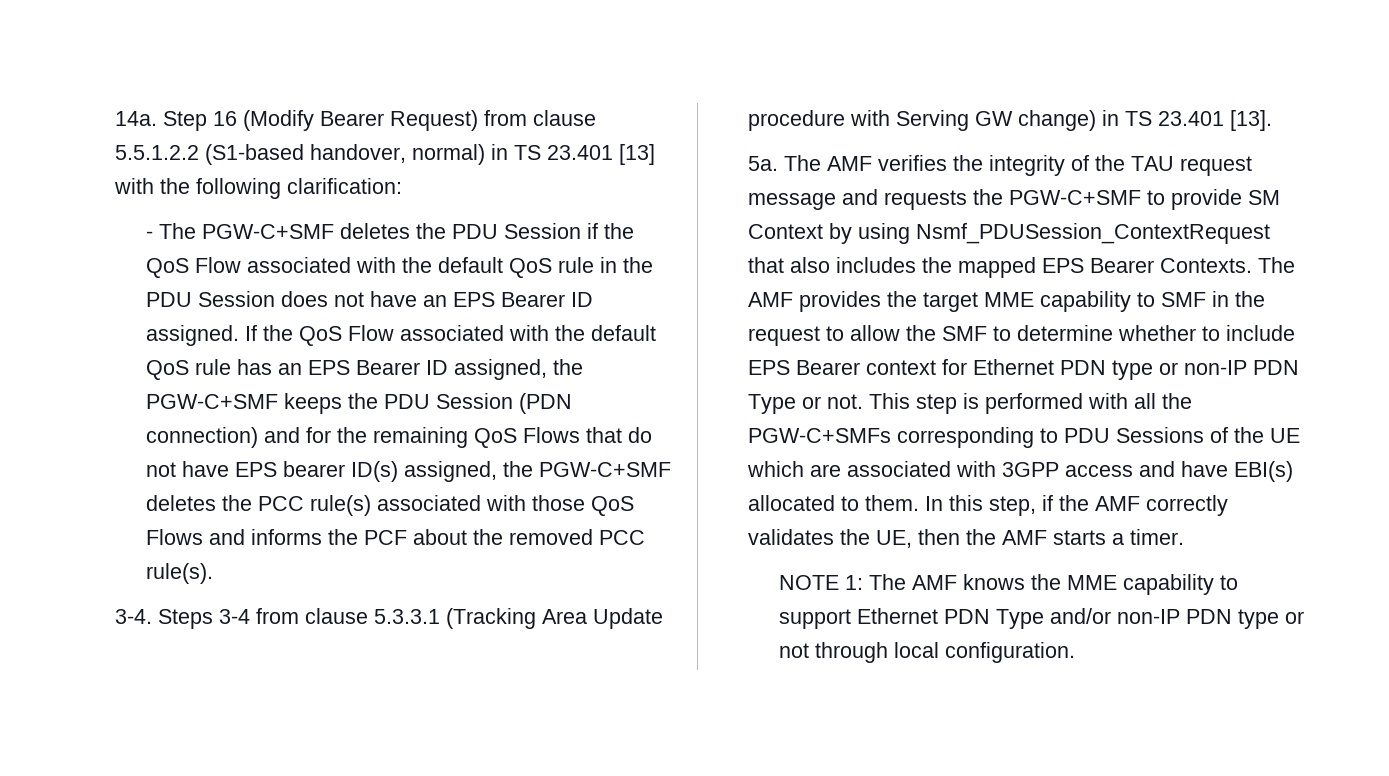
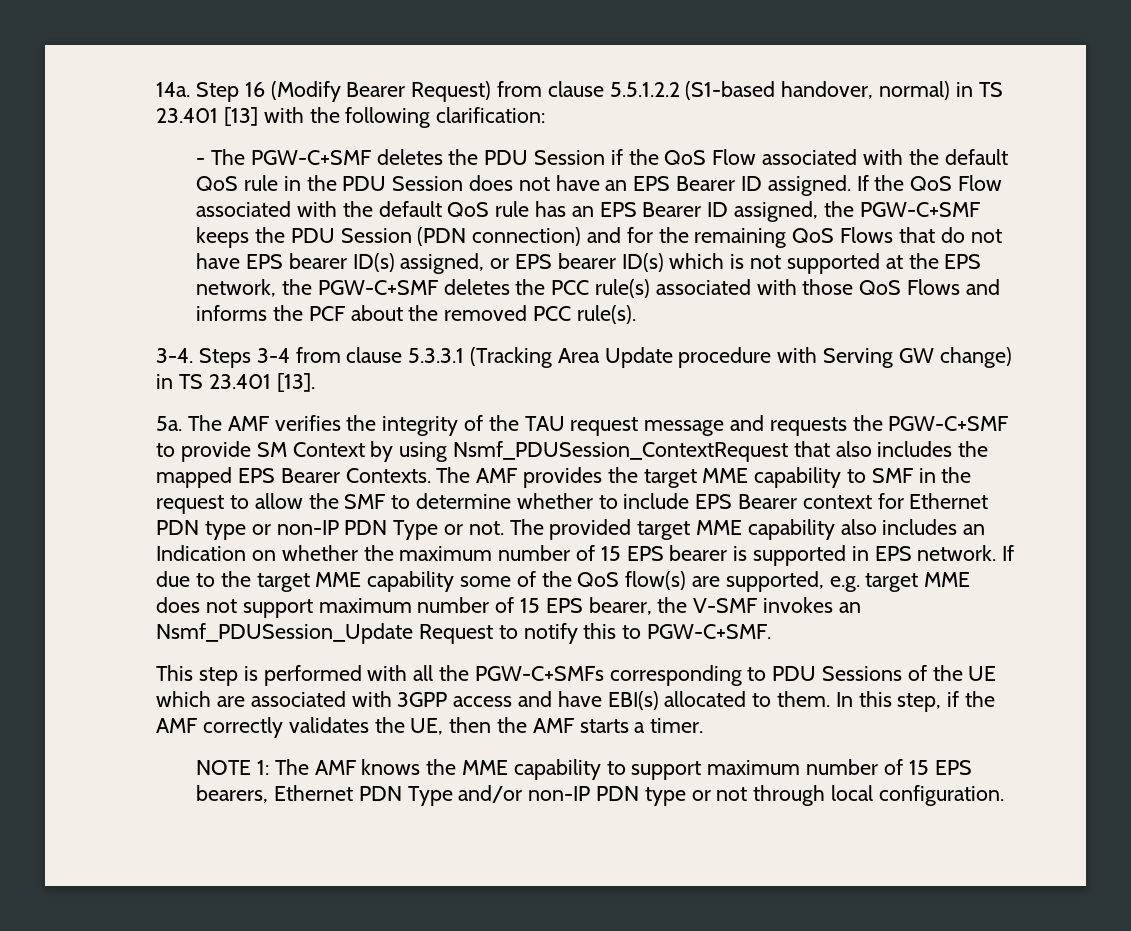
(497, 471) none -> [490,253,982,274] [196,279,277,297] or EPS bearer ID(s) which is not supported at the EPS network,
(863, 401) none -> [509,519,986,540] [156,545,1015,566] [156,571,971,592] [156,597,861,618] [156,623,771,644] The provided target MME capability also includes an Indication on whether the maximum number of 15 EPS bearer is supported in EPS network. If due to the target MME capability some of the QoS flow(s) are supported, e.g. target MME does not support maximum number of 15 EPS bearer, the V-SMF invokes an Nsmf_PDUSession_Update Request to notify this to PGW-C+SMF. //
(851, 619) none -> [707,759,972,775] [196,785,269,803] maximum number of 15 EPS bearers,

